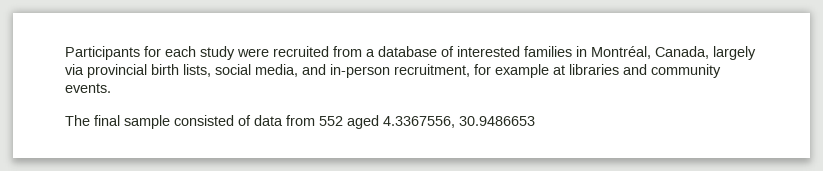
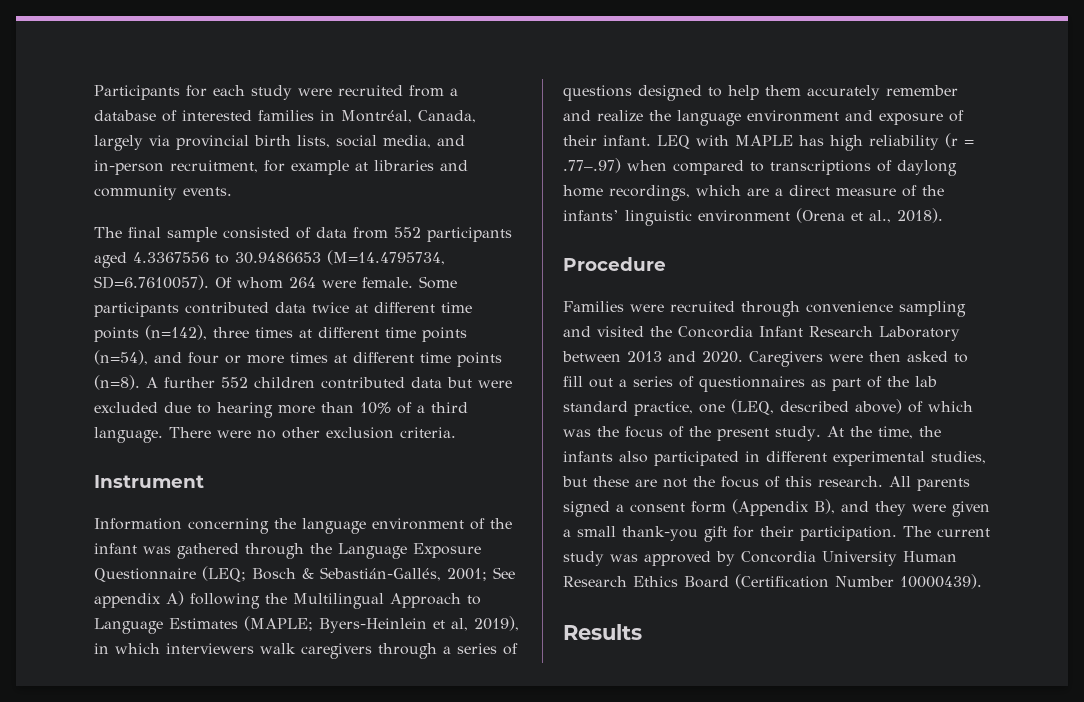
[347,115,535,129] aged 4.3367556, 30.9486653 -> [427,227,512,242] [94,250,445,268] [94,275,457,290] [94,302,472,317] [94,325,467,342] [94,350,502,367] [94,375,512,390] [94,402,468,418] [94,427,456,443] [94,475,204,488] [94,518,512,534] [94,543,481,559] [94,566,515,582] [94,591,481,609] [94,616,519,634] [94,643,518,659] [563,85,958,101] [563,110,964,126] [563,133,974,151] [563,158,957,176] [563,185,944,201] [563,208,943,226] [563,257,666,271] [563,301,966,317] [563,326,960,341] [562,351,968,367] [563,376,937,392] [563,399,973,416] [563,426,941,441] [563,451,986,466] [562,476,970,491] [563,499,990,517] [563,526,990,542] [563,551,957,566] [563,574,982,589] [563,624,642,640] participants aged 4.3367556 to 30.9486653 (M=14.4795734, SD=6.7610057). Of whom 264 were female. Some participants contributed data twice at different time points (n=142), three times at different time points (n=54), and four or more times at different time points (n=8). A further 552 children contributed data but were excluded due to hearing more than 10% of a third language. There were no other exclusion criteria. // Instrument // Information concerning the language environment of the infant was gathered through the Language Exposure Questionnaire (LEQ; Bosch & Sebastián-Gallés, 2001; See appendix A) following the Multilingual Approach to Language Estimates (MAPLE; Byers-Heinlein et al, 2019), in which interviewers walk caregivers through a series of questions designed to help them accurately remember and realize the language environment and exposure of their infant. LEQ with MAPLE has high reliability (r = .77–.97) when compared to transcriptions of daylong home recordings, which are a direct measure of the infants’ linguistic environment (Orena et al., 2018). // Procedure // Families were recruited through convenience sampling and visited the Concordia Infant Research Laboratory between 2013 and 2020. Caregivers were then asked to fill out a series of questionnaires as part of the lab standard practice, one (LEQ, described above) of which was the focus of the present study. At the time, the infants also participated in different experimental studies, but these are not the focus of this research. All parents signed a consent form (Appendix B), and they were given a small thank-you gift for their participation. The current study was approved by Concordia University Human Research Ethics Board (Certification Number 10000439). // Results

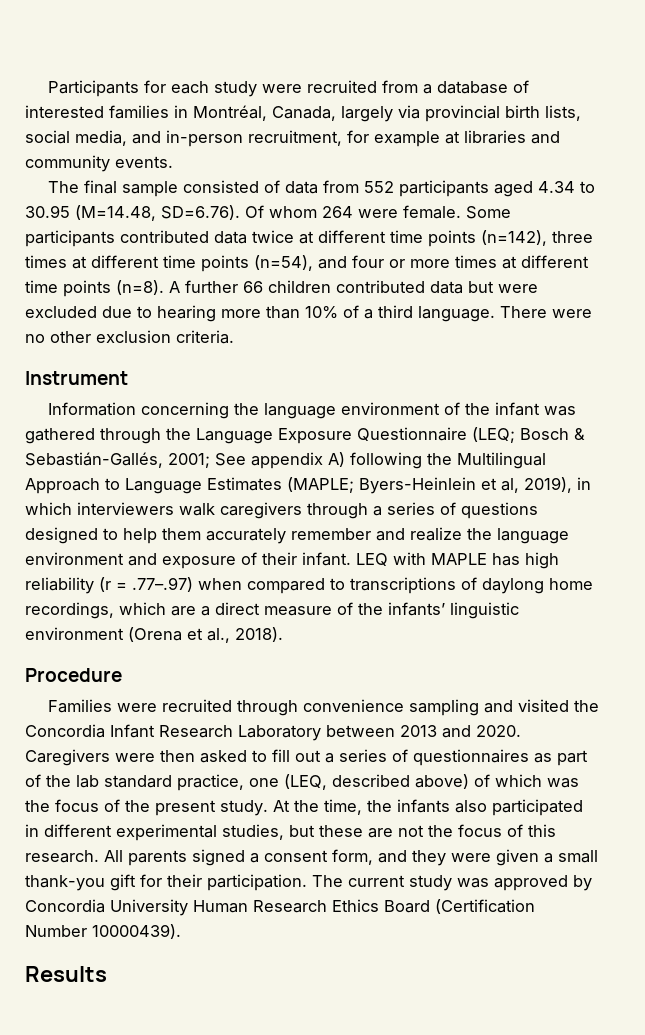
[133,250,445,265] [94,275,209,290] 4.3367556 to 30.9486653 (M=14.4795734, SD=6.7610057). -> [538,181,596,193] [25,205,240,221] 4.34 to 30.95 (M=14.48, SD=6.76).
[221,377,248,388] 552 -> [243,281,263,293] 66
[691,499,835,516] form (Appendix B), -> [332,849,373,865] form,

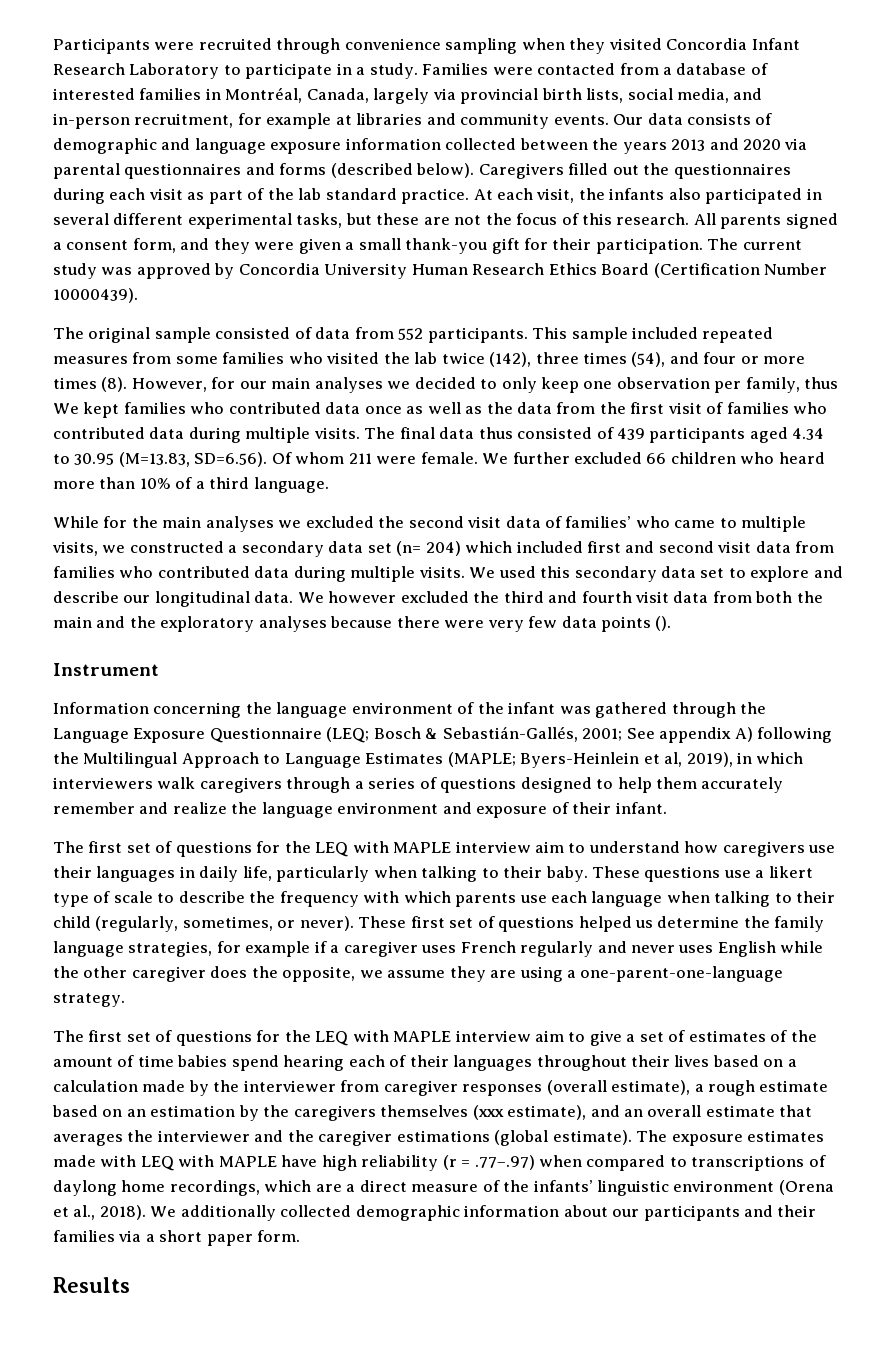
[144,80,378,97] for each study were recruited -> [154,38,800,54] [53,63,616,79] were recruited through convenience sampling when they visited Concordia Infant Research Laboratory to participate in a study. Families were contacted
[48,180,118,194] // The final -> [613,113,773,125] [53,138,808,154] [53,163,791,179] [53,188,822,204] [53,213,838,229] [53,238,802,254] [53,263,828,279] [53,288,138,303] [53,327,151,343] Our data consists of demographic and language exposure information collected between the years 2013 and 2020 via parental questionnaires and forms (described below). Caregivers filled out the questionnaires during each visit as part of the lab standard practice. At each visit, the infants also participated in several different experimental tasks, but these are not the focus of this research. All parents signed a consent form, and they were given a small thank-you gift for their participation. The current study was approved by Concordia University Human Research Ethics Board (Certification Number 10000439). // The original
(395, 187) none -> [427,327,774,343] [53,352,806,367] [53,377,839,393] [53,402,828,418] [53,427,646,443] participants. This sample included repeated measures from some families who visited the lab twice (142), three times (54), and four or more times (8). However, for our main analyses we decided to only keep one observation per family, thus We kept families who contributed data once as well as the data from the first visit of families who contributed data during multiple visits. The final data thus consisted of 439
[75,205,240,221] (M=14.48, SD=6.76). -> [118,452,268,467] (M=13.83, SD=6.56).
[322,206,353,218] 264 -> [348,453,372,464] 211
[466,206,511,219] [25,230,593,247] [25,255,589,272] [25,280,538,297] [25,305,216,322] Some participants contributed data twice at different time points (n=142), three times at different time points (n=54), and four or more times at different time points (n=8). A further 66 children contributed data but were excluded due to hearing -> [482,452,825,464] We further excluded 66 children who heard
[500,306,592,318] [25,330,234,344] There were no other exclusion criteria. -> [53,516,807,532] [52,541,835,557] [53,566,843,582] [53,591,823,607] [53,616,672,632] // While for the main analyses we excluded the second visit data of families’ who came to multiple visits, we constructed a secondary data set (n= 204) which included first and second visit data from families who contributed data during multiple visits. We used this secondary data set to explore and describe our longitudinal data. We however excluded the third and fourth visit data from both the main and the exploratory analyses because there were very few data points ().
[356,552,520,566] LEQ with MAPLE has -> [53,841,836,857] [53,866,813,882] [53,891,836,907] [53,916,825,932] [53,941,824,957] [53,966,784,982] [53,993,125,1007] [53,1030,817,1046] [53,1055,797,1071] [53,1080,829,1096] [52,1105,813,1121] [53,1130,825,1146] [53,1155,318,1171] // The first set of questions for the LEQ with MAPLE interview aim to understand how caregivers use their languages in daily life, particularly when talking to their baby. These questions use a likert type of scale to describe the frequency with which parents use each language when talking to their child (regularly, sometimes, or never). These first set of questions helped us determine the family language strategies, for example if a caregiver uses French regularly and never uses English while the other caregiver does the opposite, we assume they are using a one-parent-one-language strategy. // The first set of questions for the LEQ with MAPLE interview aim to give a set of estimates of the amount of time babies spend hearing each of their languages throughout their lives based on a calculation made by the interviewer from caregiver responses (overall estimate), a rough estimate based on an estimation by the caregivers themselves (xxx estimate), and an overall estimate that averages the interviewer and the caregiver estimations (global estimate). The exposure estimates made with LEQ with MAPLE have
[25,668,122,682] [48,699,600,716] [25,724,521,741] [25,749,588,766] [25,774,579,791] [25,799,583,816] [25,824,556,841] [25,849,598,866] [25,874,592,891] [25,899,535,916] [25,924,181,939] // Procedure // Families were recruited through convenience sampling and visited the Concordia Infant Research Laboratory between 2013 and 2020. Caregivers were then asked to fill out a series of questionnaires as part of the lab standard practice, one (LEQ, described above) of which was the focus of the present study. At the time, the infants also participated in different experimental studies, but these are not the focus of this research. All parents signed a consent form, and they were given a small thank-you gift for their participation. The current study was approved by Concordia University Human Research Ethics Board (Certification Number 10000439). -> [150,1205,817,1221] [53,1230,301,1246] We additionally collected demographic information about our participants and their families via a short paper form.

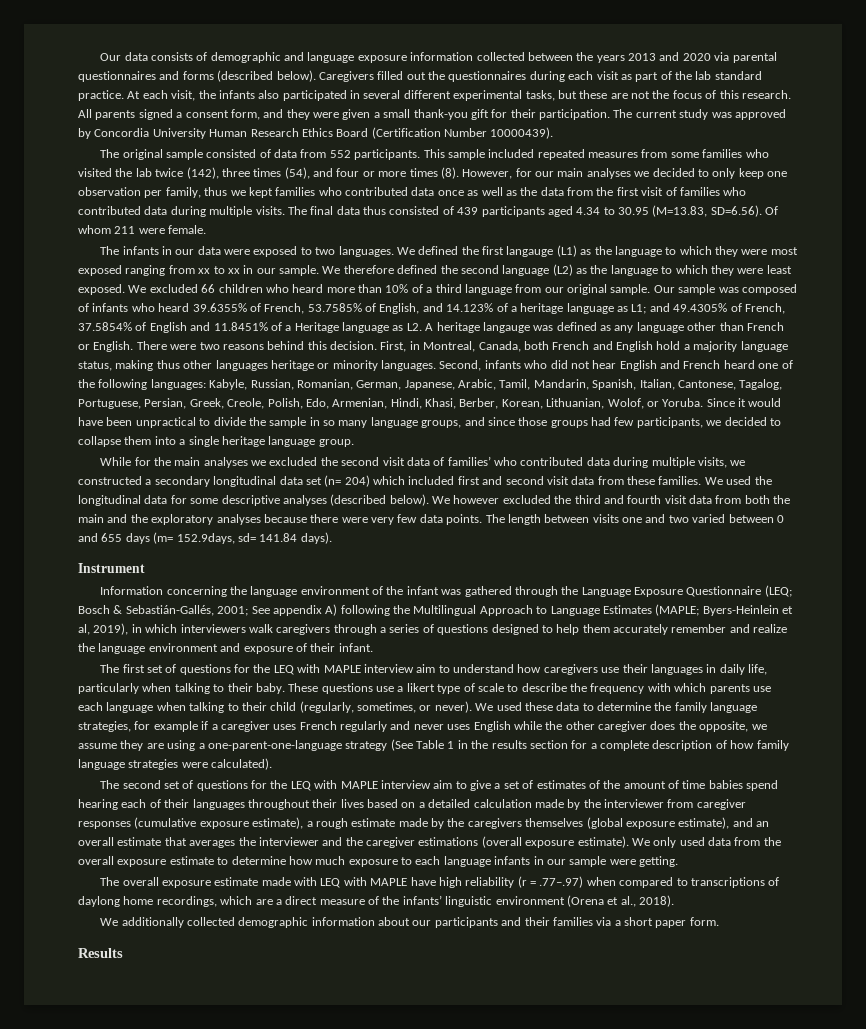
[53,38,800,54] [53,63,768,79] [53,87,763,104] [53,113,609,129] Participants were recruited through convenience sampling when they visited Concordia Infant Research Laboratory to participate in a study. Families were contacted from a database of interested families in Montréal, Canada, largely via provincial birth lists, social media, and in-person recruitment, for example at libraries and community events. -> (100, 57) none
[53,403,79,414] We -> [230,190,246,196] we
[482,452,570,464] We further -> [100,245,798,257] [78,264,792,276] [78,284,147,295] // The infants in our data were exposed to two languages. We defined the first langauge (L1) as the language to which they were most exposed ranging from xx to xx in our sample. We therefore defined the second language (L2) as the language to which they were least exposed. We
[253,477,329,493] language. -> [464,284,797,295] [78,303,785,314] [78,322,784,333] [78,341,788,352] [78,360,793,371] [78,379,783,390] [78,398,782,409] [78,417,781,428] [78,436,354,447] language from our original sample. Our sample was composed of infants who heard 39.6355% of French, 53.7585% of English, and 14.123% of a heritage language as L1; and 49.4305% of French, 37.5854% of English and 11.8451% of a Heritage language as L2. A heritage langauge was defined as any language other than French or English. There were two reasons behind this decision. First, in Montreal, Canada, both French and English hold a majority language status, making thus other languages heritage or minority languages. Second, infants who did not hear English and French heard one of the following languages: Kabyle, Russian, Romanian, German, Japanese, Arabic, Tamil, Mandarin, Spanish, Italian, Cantonese, Tagalog, Portuguese, Persian, Greek, Creole, Polish, Edo, Armenian, Hindi, Khasi, Berber, Korean, Lithuanian, Wolof, or Yoruba. Since it would have been unpractical to divide the sample in so many language groups, and since those groups had few participants, we decided to collapse them into a single heritage language group.
[674,518,737,528] came to -> [520,457,649,468] contributed data during
(324, 549) none -> [213,476,277,487] longitudinal
[53,566,843,582] [53,591,294,607] families who contributed data during multiple visits. We used this secondary data set to explore and describe our longitudinal data. -> [627,476,772,485] [78,494,429,506] these families. We used the longitudinal data for some descriptive analyses (described below).
[601,616,672,632] points (). -> [446,514,784,525] [78,532,332,544] points. The length between visits one and two varied between 0 and 655 days (m= 152.9days, sd= 141.84 days).
[358,916,654,932] These first set of questions helped us -> [475,702,594,711] We used these data to
[53,993,125,1007] [53,1030,123,1042] strategy. // The first -> [345,739,789,751] [78,758,273,770] [100,780,161,789] strategy (See Table 1 in the results section for a complete description of how family language strategies were calculated). // The second
(797, 1063) none -> [428,799,471,808] detailed
[546,1080,607,1095] (overall -> [134,817,249,829] (cumulative exposure
[52,1105,236,1117] based on an estimation -> [398,818,428,827] made
[472,1105,504,1120] (xxx -> [586,817,675,829] (global exposure
[494,1130,825,1146] (global estimate). The exposure estimates -> [481,836,781,848] [78,856,678,867] [100,877,259,888] (overall exposure estimate). We only used data from the overall exposure estimate to determine how much exposure to each language infants in our sample were getting. // The overall exposure estimate
(146, 1212) none -> (674, 901) //

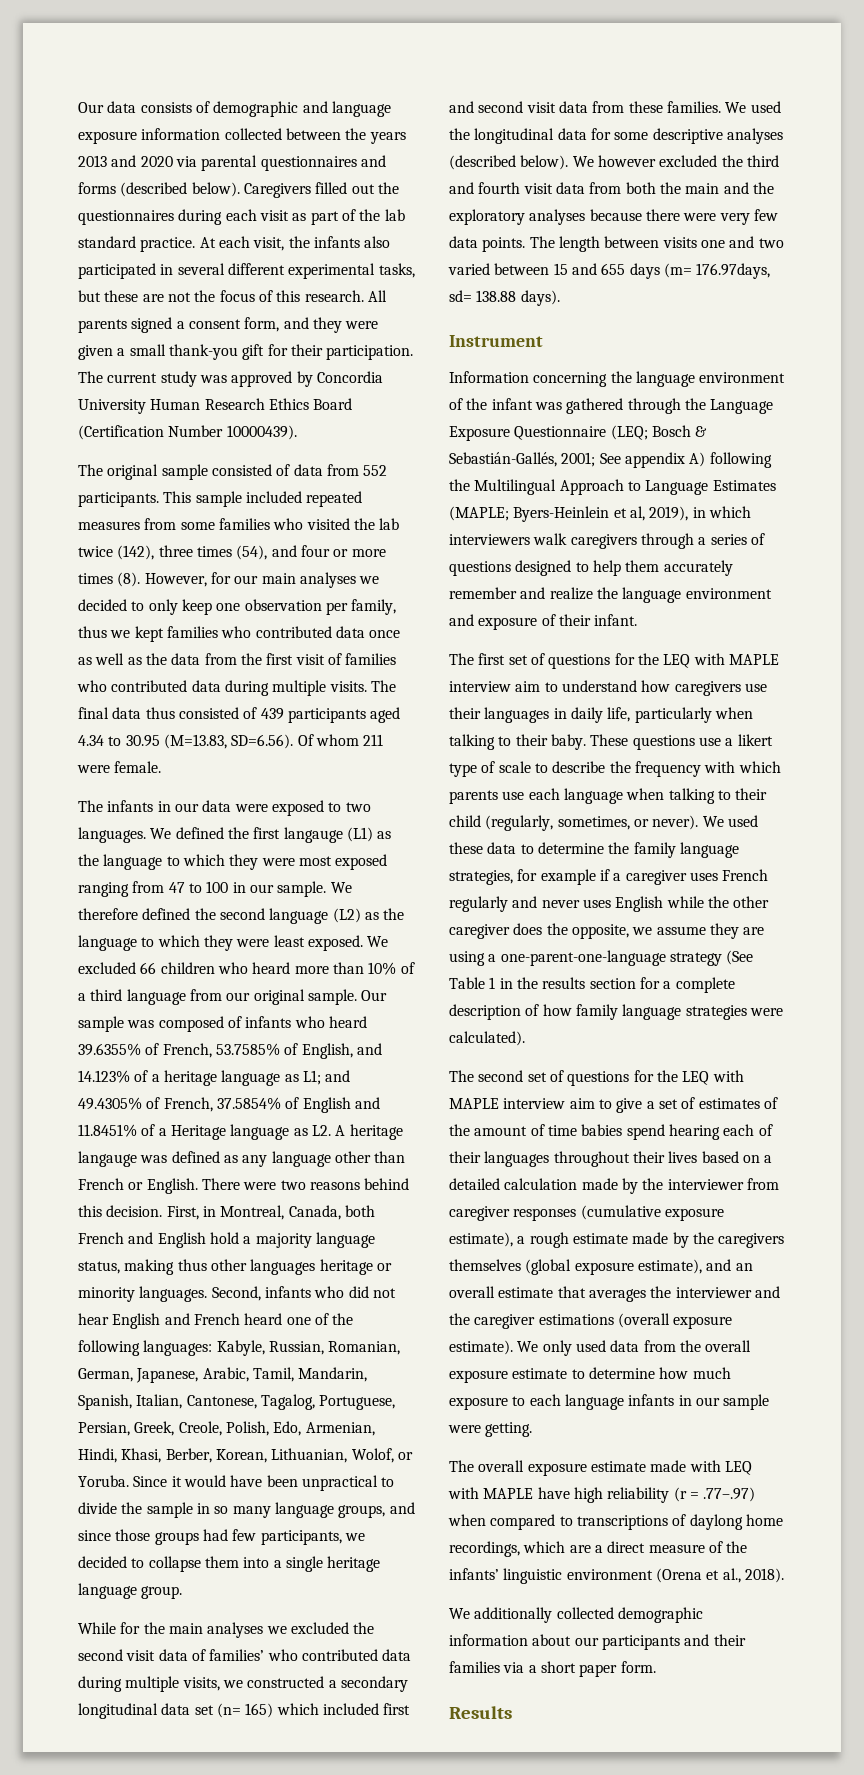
[198,266,240,274] xx to xx -> [168,881,229,893] 47 to 100
[344,475,370,487] 204) -> [245,1703,274,1718] 165)
[776,515,784,523] 0 -> [553,263,568,275] 15
[176,533,298,544] 152.9days, sd= 141.84 -> [696,263,771,279] [449,290,517,302] 176.97days, sd= 138.88

